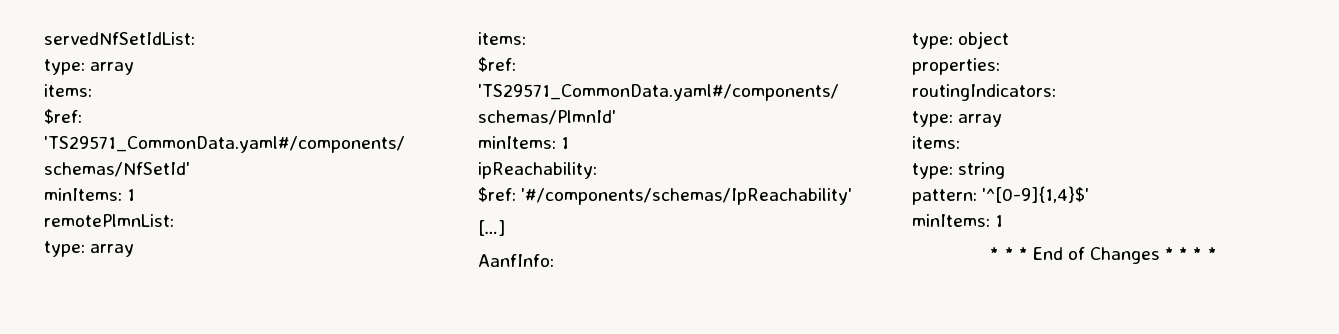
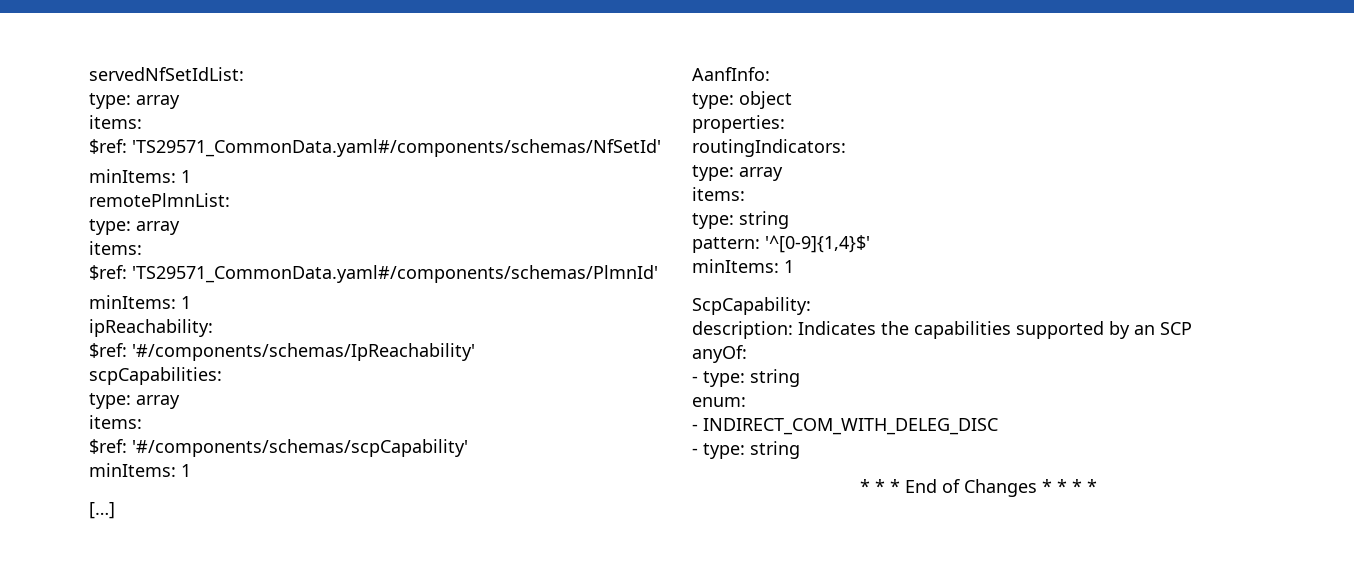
(853, 196) none -> [89,367,222,385] [89,393,180,409] [89,415,142,429] [89,439,468,457] [89,463,191,477] // scpCapabilities: // type: array // items: // $ref: '#/components/schemas/scpCapability' // minItems: 1
(1004, 221) none -> [692,297,811,315] [692,321,1192,339] [692,345,747,363] [692,369,800,387] [692,397,746,407] [692,418,998,435] [692,441,800,459] // ScpCapability: // description: Indicates the capabilities supported by an SCP // anyOf: // - type: string // enum: // - INDIRECT_COM_WITH_DELEG_DISC // - type: string

